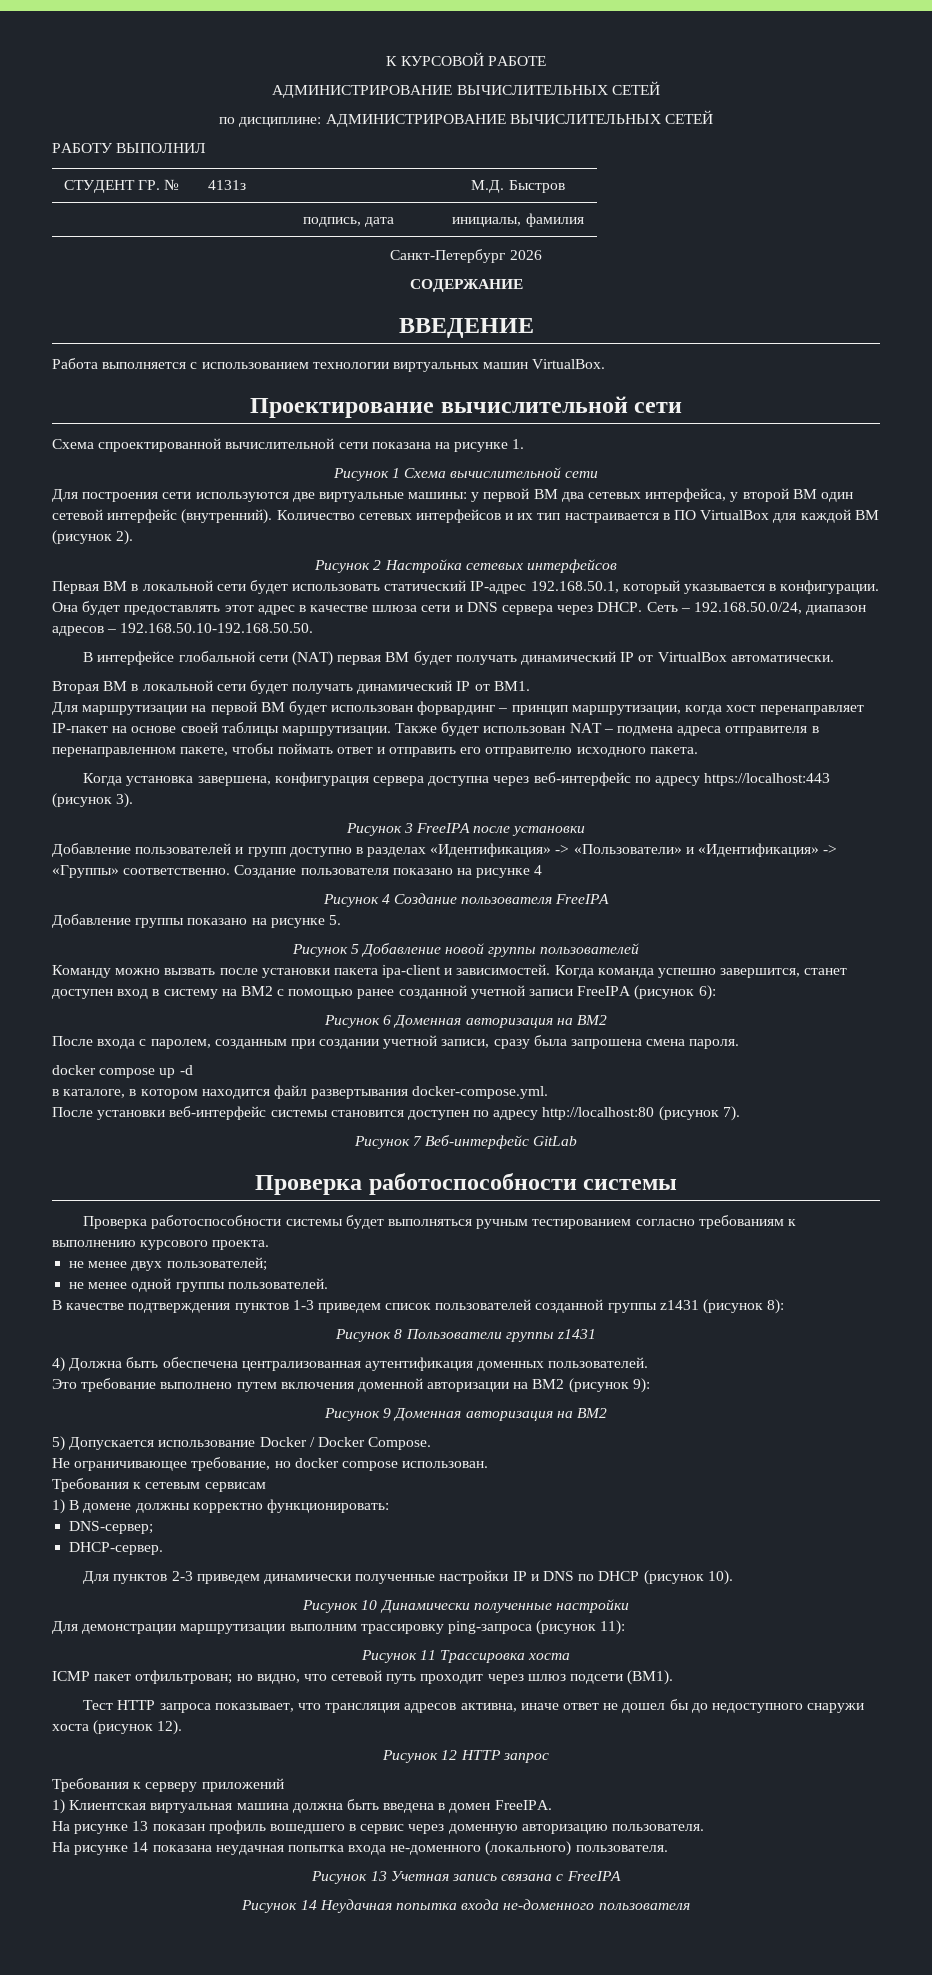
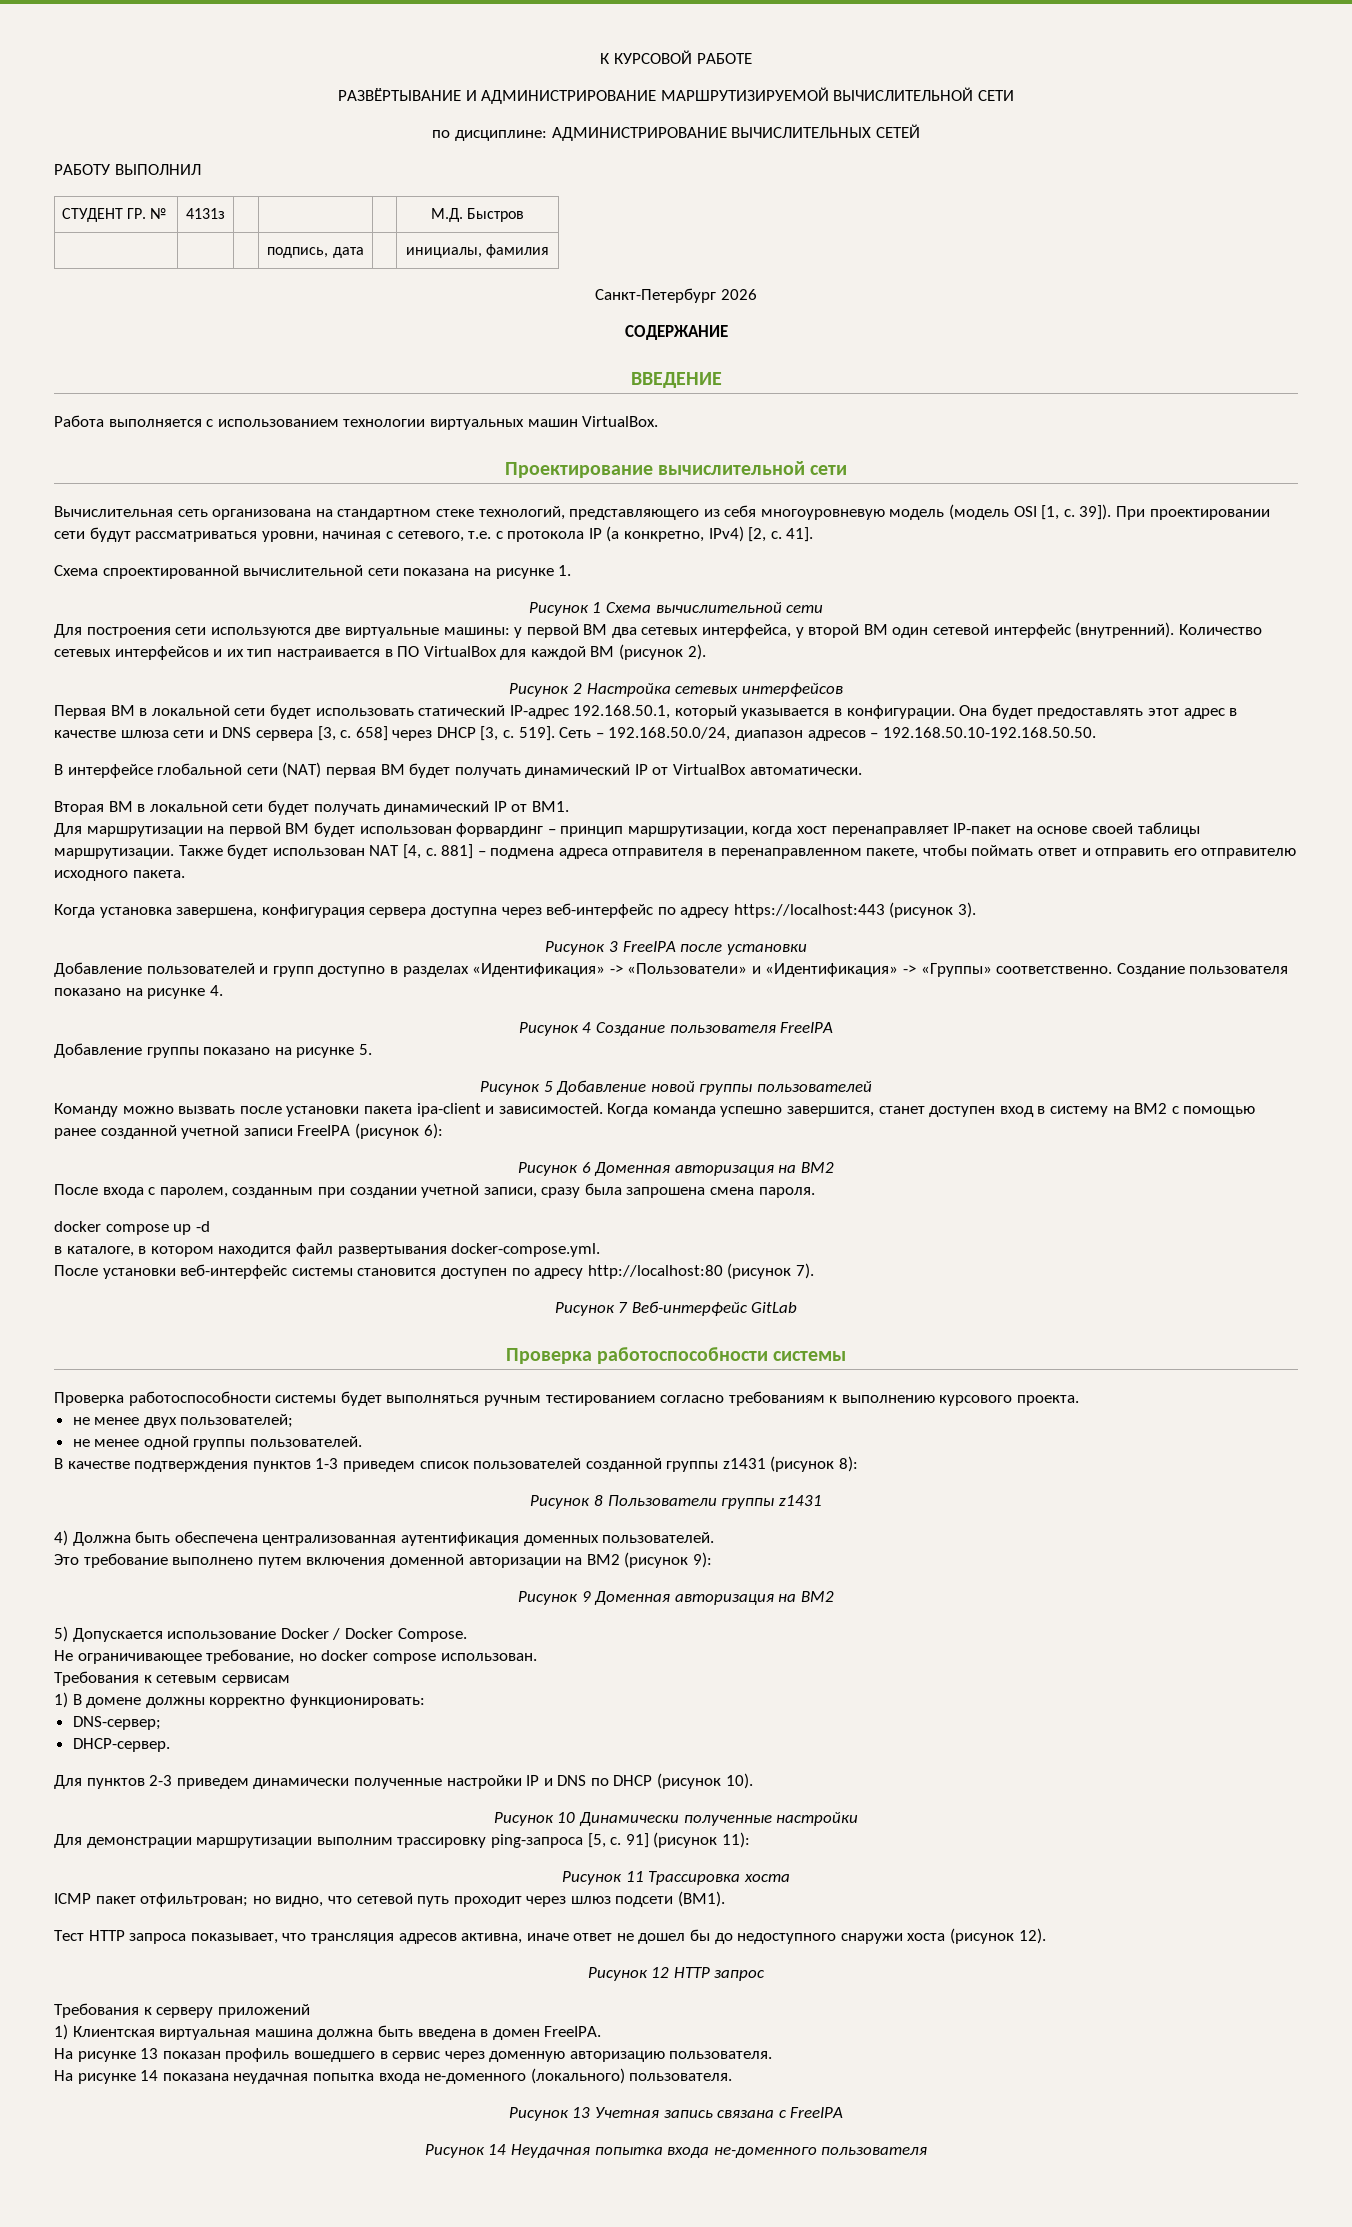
[272,81,660,98] АДМИНИСТРИРОВАНИЕ ВЫЧИСЛИТЕЛЬНЫХ СЕТЕЙ -> [338,87,1014,104] РАЗВЁРТЫВАНИЕ И АДМИНИСТРИРОВАНИЕ МАРШРУТИЗИРУЕМОЙ ВЫЧИСЛИТЕЛЬНОЙ СЕТИ
(682, 407) none -> [54,504,1270,520] [54,526,814,542] // Вычислительная сеть организована на стандартном стеке технологий, представляющего из себя многоуровневую модель (модель OSI [1, с. 39]). При проектировании сети будут рассматриваться уровни, начиная с сетевого, т.е. с протокола IP (а конкретно, IPv4) [2, c. 41].
[557,602,643,615] через DHCP. -> [317,726,555,741] [3, с. 658] через DHCP [3, с. 519].
(602, 728) none -> [402,844,474,859] [4, с. 881]
[534,865,543,875] 4 -> [209,985,223,996] 4.
(532, 1627) none -> [587,1833,649,1848] [5, c. 91]

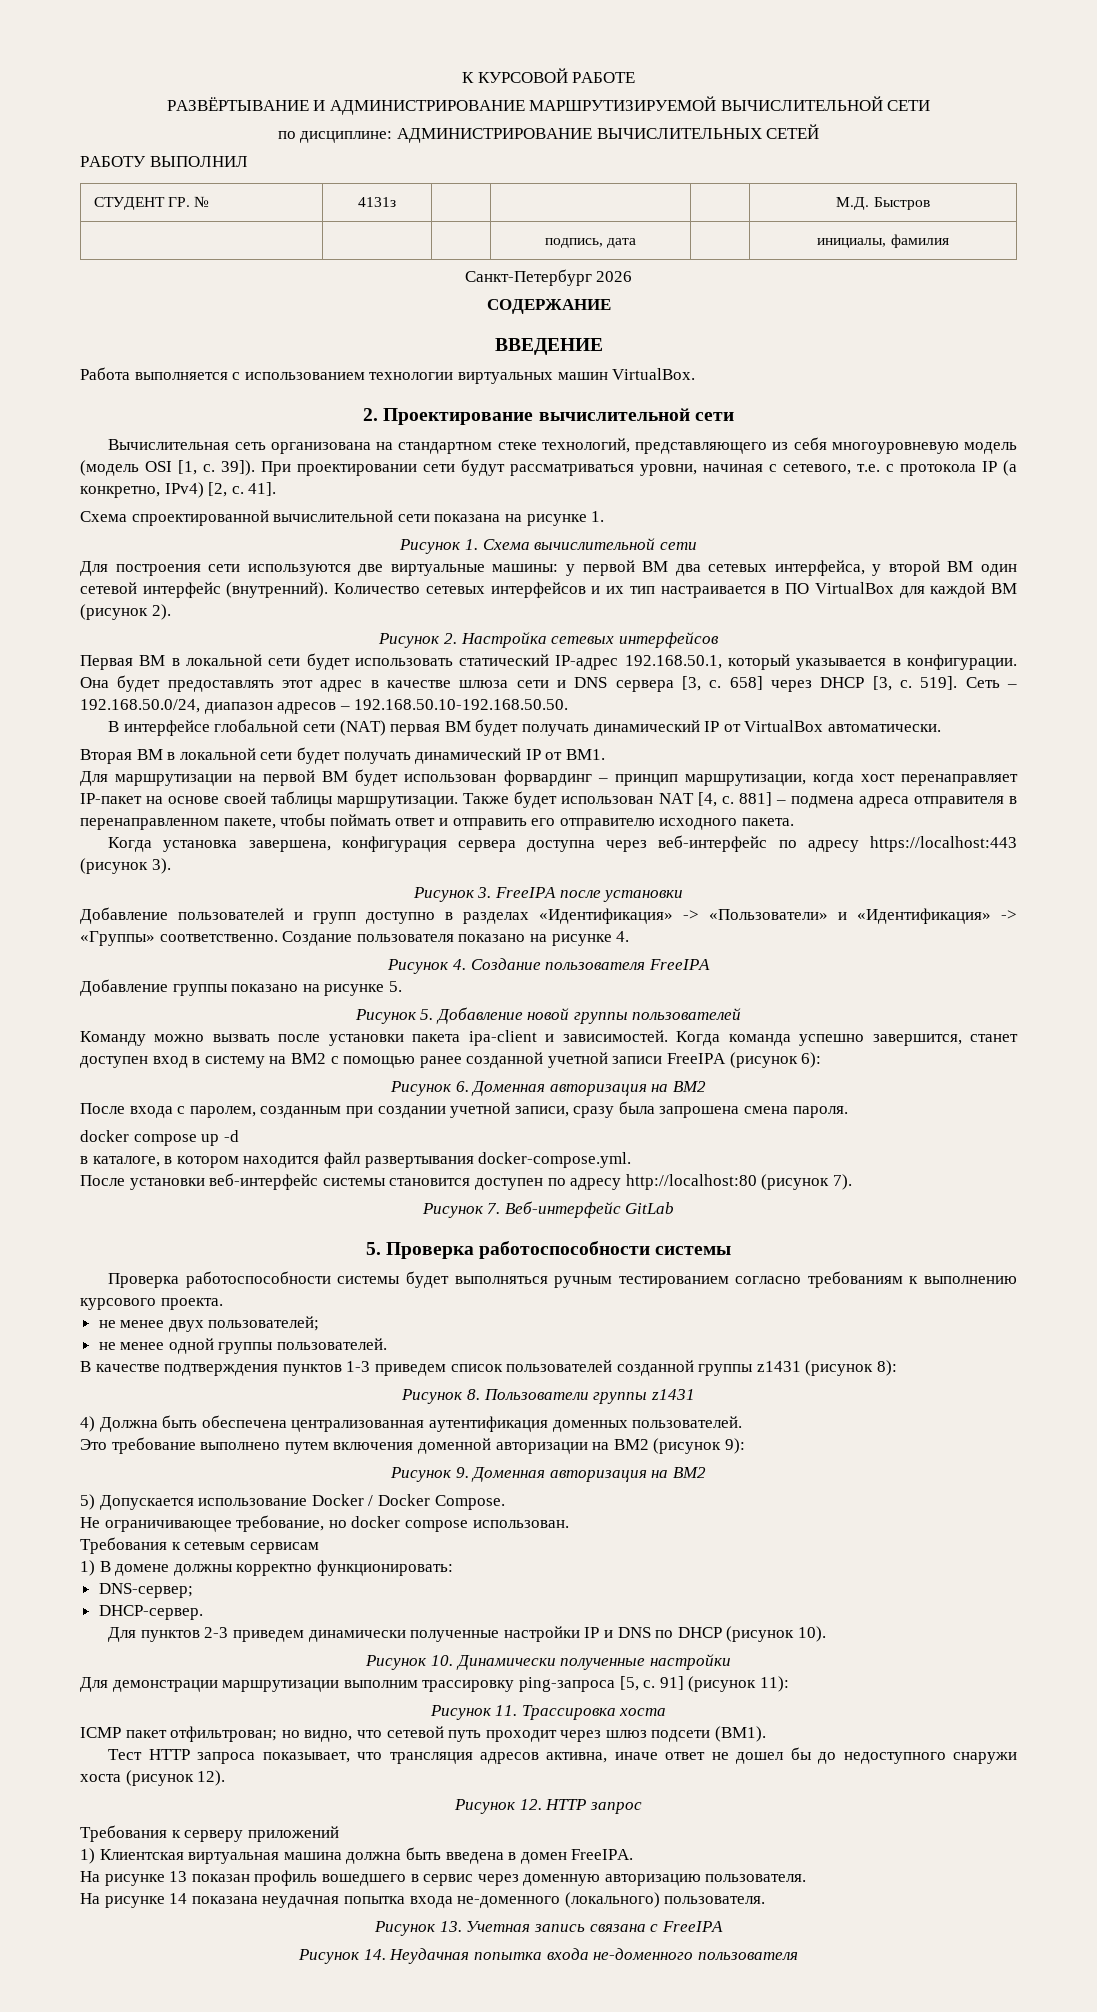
(659, 421) none -> [363,408,379,421] 2.
[592,602,602,613] 1 -> [464,539,478,550] 1.
[572,683,582,694] 2 -> [443,633,457,644] 2.
[608,941,618,952] 3 -> [477,887,492,898] 3.
[582,1022,592,1033] 4 -> [452,959,466,970] 4.
[543,1081,553,1092] 5 -> [420,1009,434,1020] 5.
[581,1162,591,1173] 6 -> [455,1081,469,1092] 6.
[618,1302,629,1313] 7 -> [487,1203,501,1214] 7.
(798, 1307) none -> [365,1242,381,1255] 5.
[593,1495,603,1506] 8 -> [466,1389,480,1400] 8.
[581,1591,591,1602] 9 -> [455,1467,469,1478] 9.
[557,1812,576,1823] 10 -> [430,1655,453,1666] 10.
[625,1871,644,1882] 11 -> [495,1705,518,1716] 11.
[651,1967,670,1978] 12 -> [519,1799,542,1810] 12.
[572,2107,591,2118] 13 -> [439,1921,462,1932] 13.
[488,2144,507,2155] 14 -> [363,1949,386,1960] 14.

